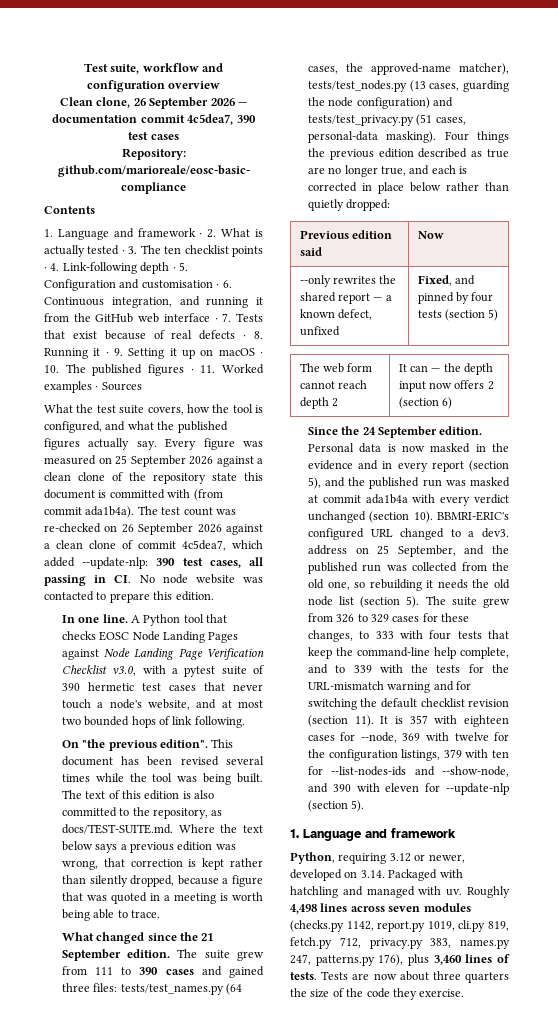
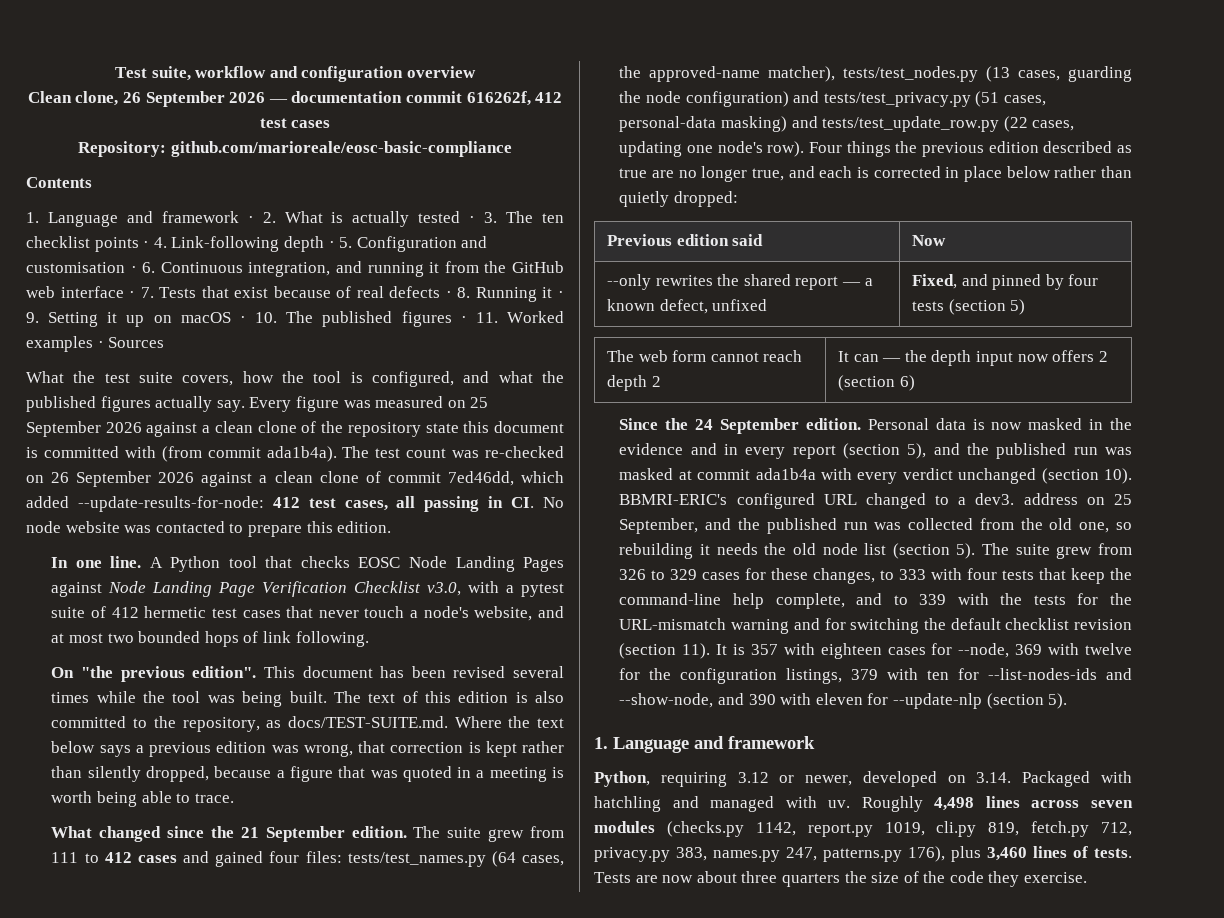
[187,114,256,125] 4c5dea7, 390 -> [466,91,563,106] 616262f, 412
[182,540,226,551] 4c5dea7, -> [447,471,514,486] 7ed46dd,
[82,557,176,569] --update-nlp: 390 -> [77,496,300,512] --update-results-for-node: 412
[61,683,80,691] 390 -> [111,607,139,618] 412
[139,967,159,975] 390 -> [104,852,132,863] 412
[61,983,90,992] three -> [269,851,300,863] four
[386,131,437,143] masking). -> [721,116,1075,132] [619,141,805,157] masking) and tests/test_update_row.py (22 cases, updating one node's row).

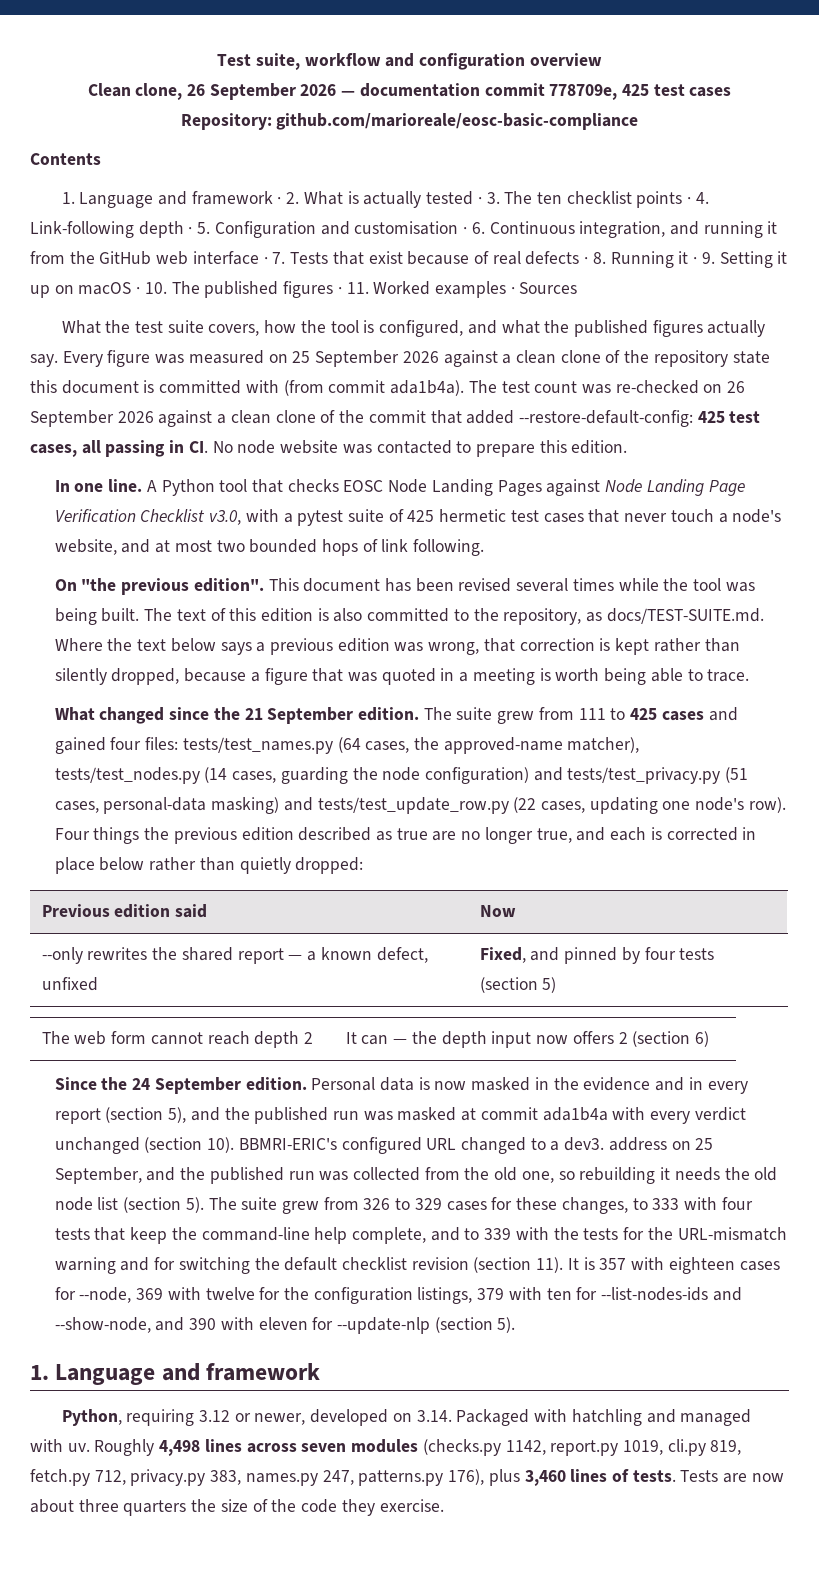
[466,91,563,106] 616262f, 412 -> [549,84,650,100] 778709e, 425
[387,471,564,486] [26,496,300,512] commit 7ed46dd, which added --update-results-for-node: 412 -> [339,410,725,427] the commit that added --restore-default-config: 425
[111,607,139,618] 412 -> [407,510,435,522] 425
[104,852,132,863] 412 -> [630,708,658,720] 425
[986,66,1011,82] (13 -> [204,767,228,783] (14

